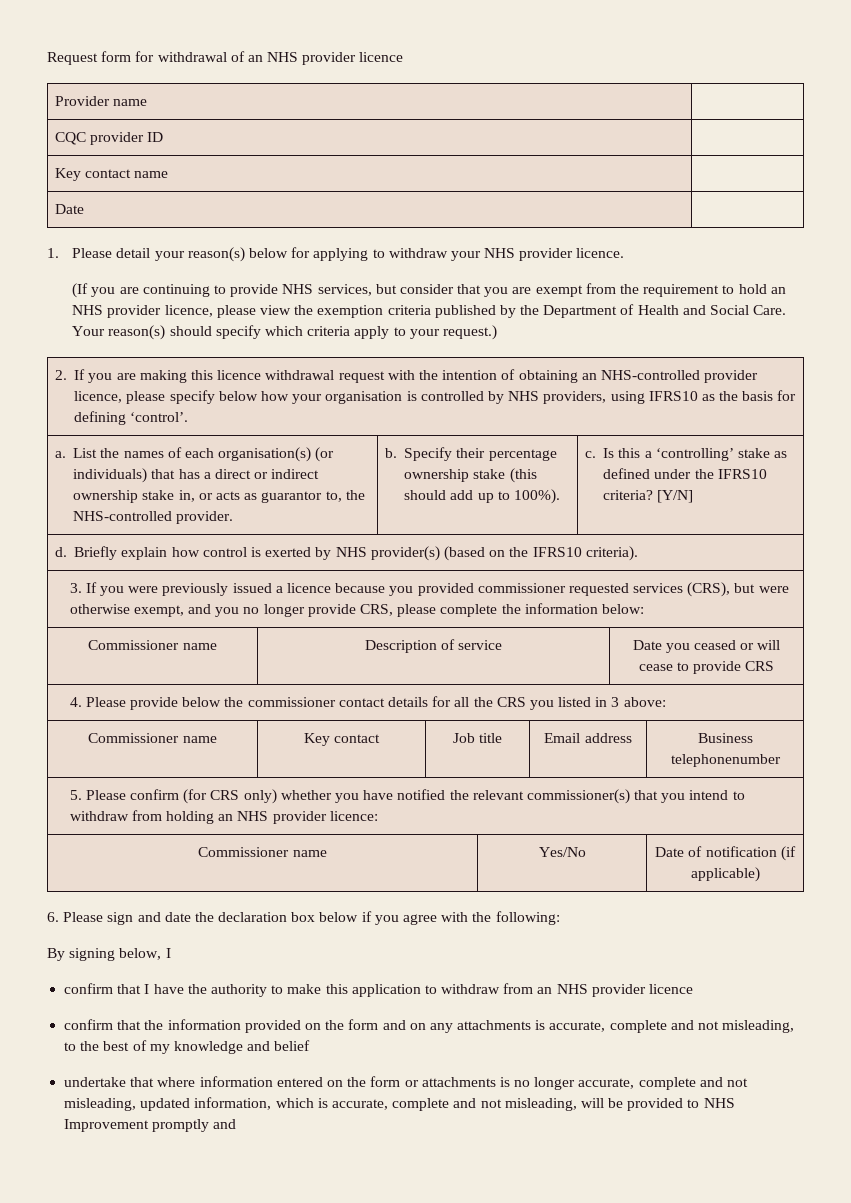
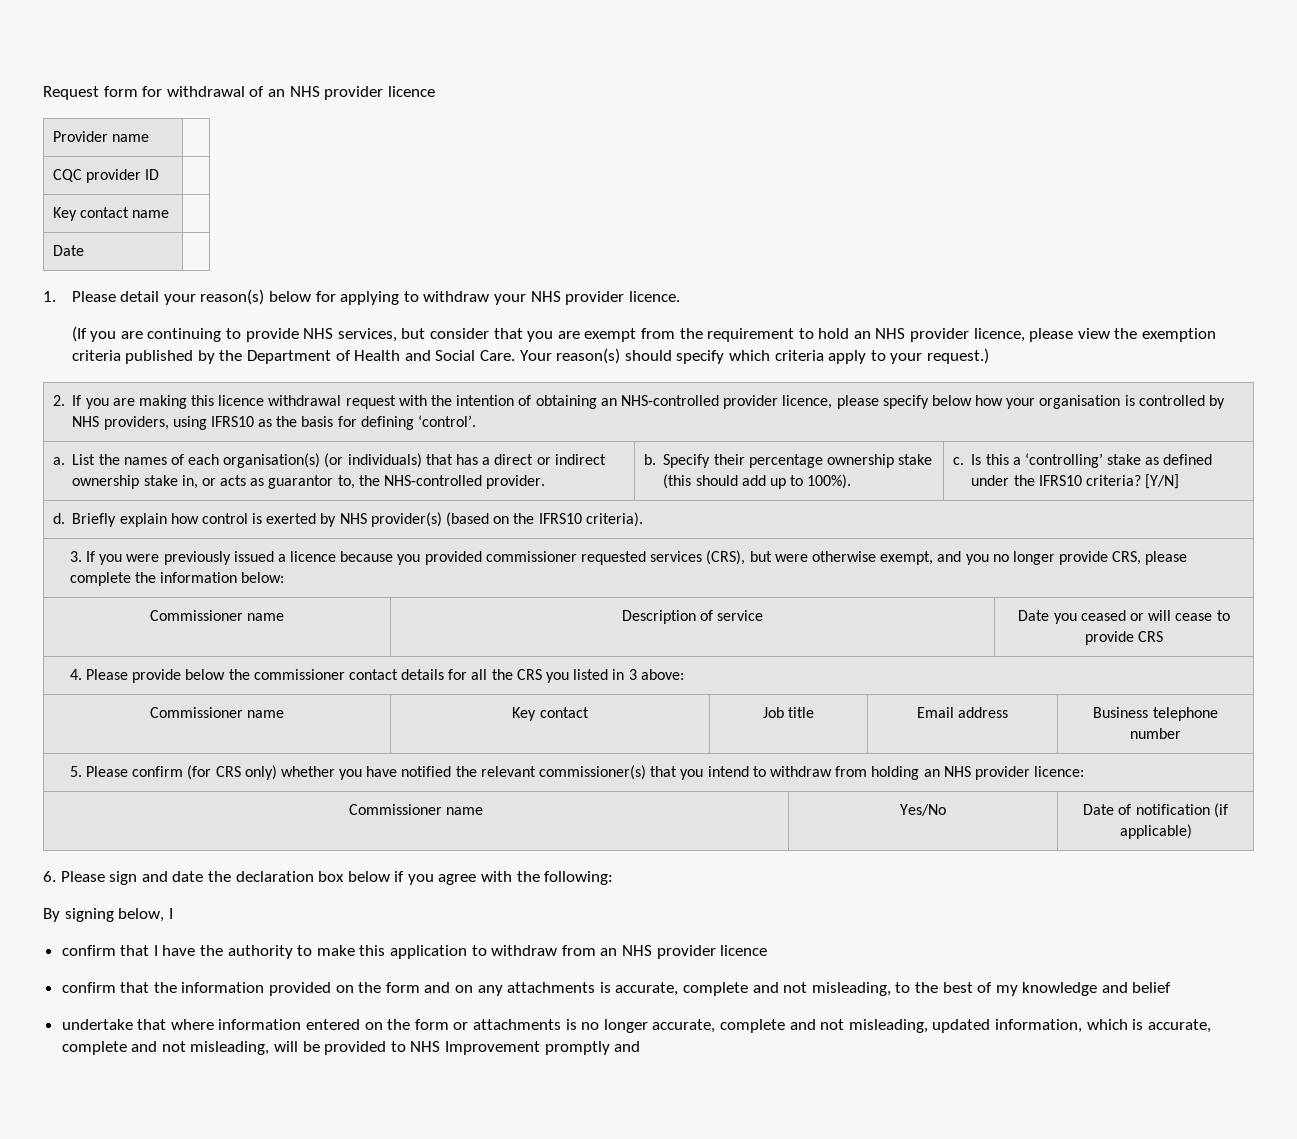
[670,754,781,767] telephonenumber -> [1152,707,1218,721] [1130,728,1181,739] telephone number

